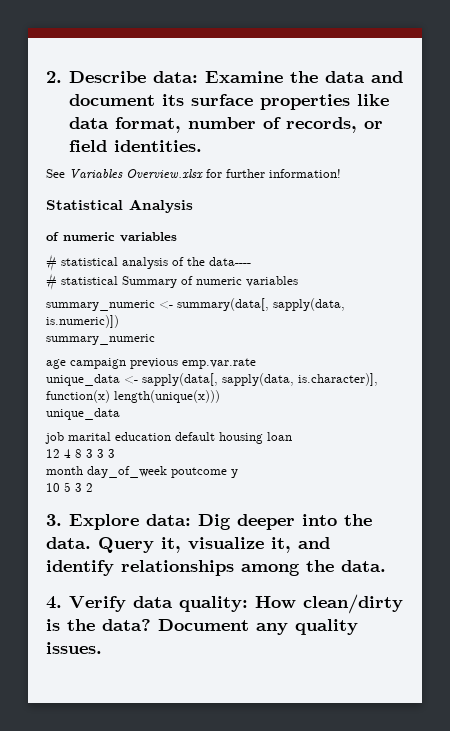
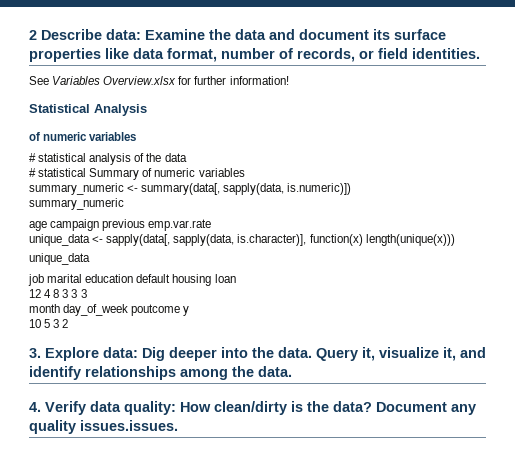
[46,71,62,83] 2. -> [29,30,37,40] 2
[209,257,251,266] data---- -> [164,153,187,162] data
[46,642,102,654] issues. -> [80,420,178,431] issues.issues.

